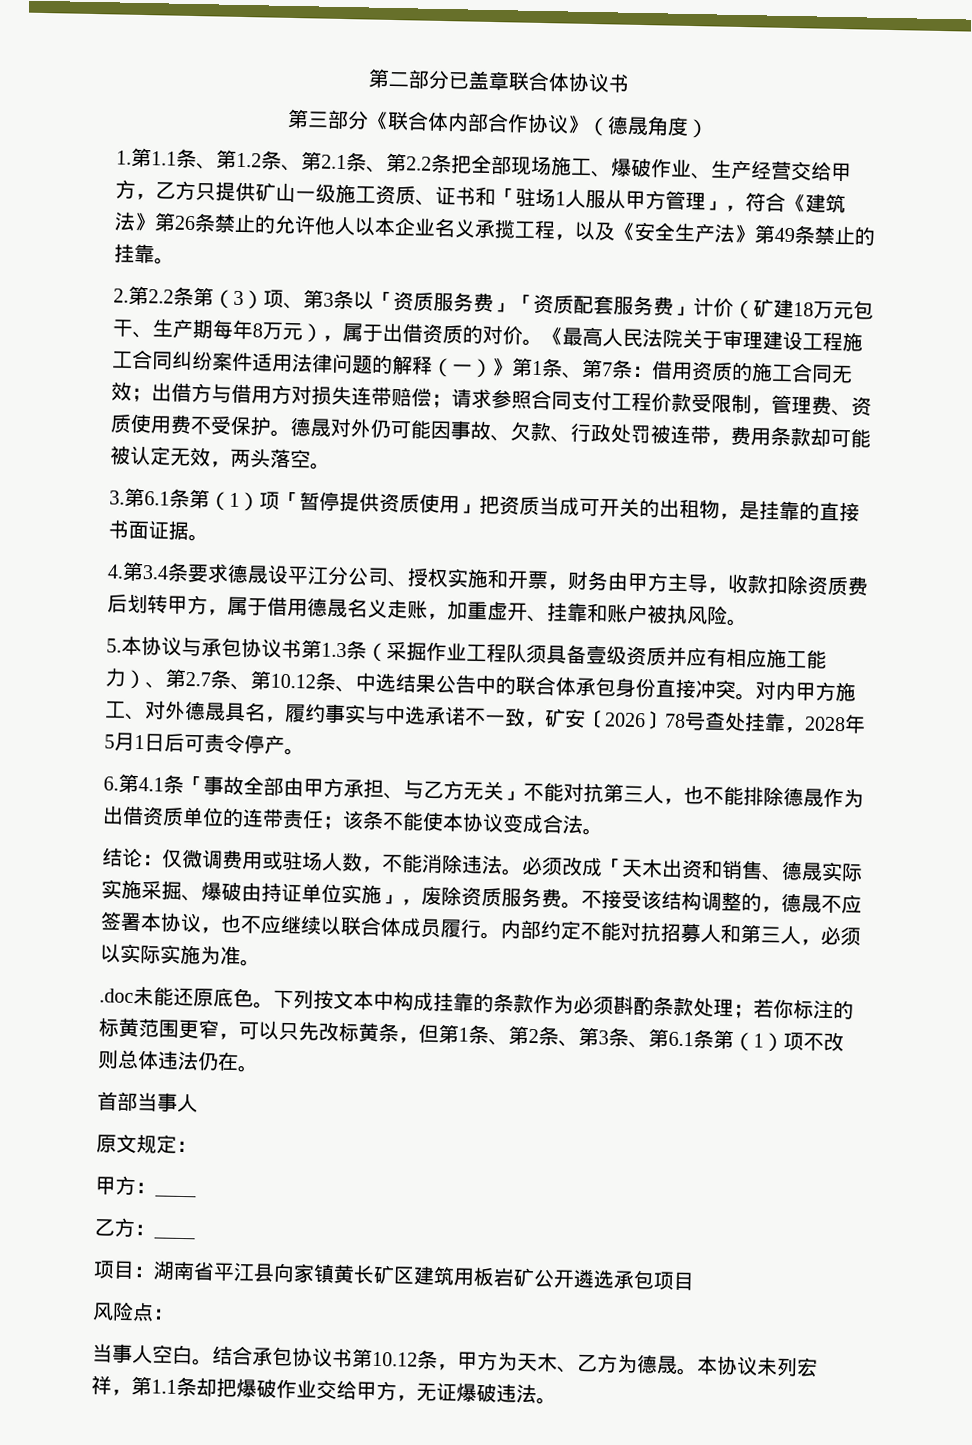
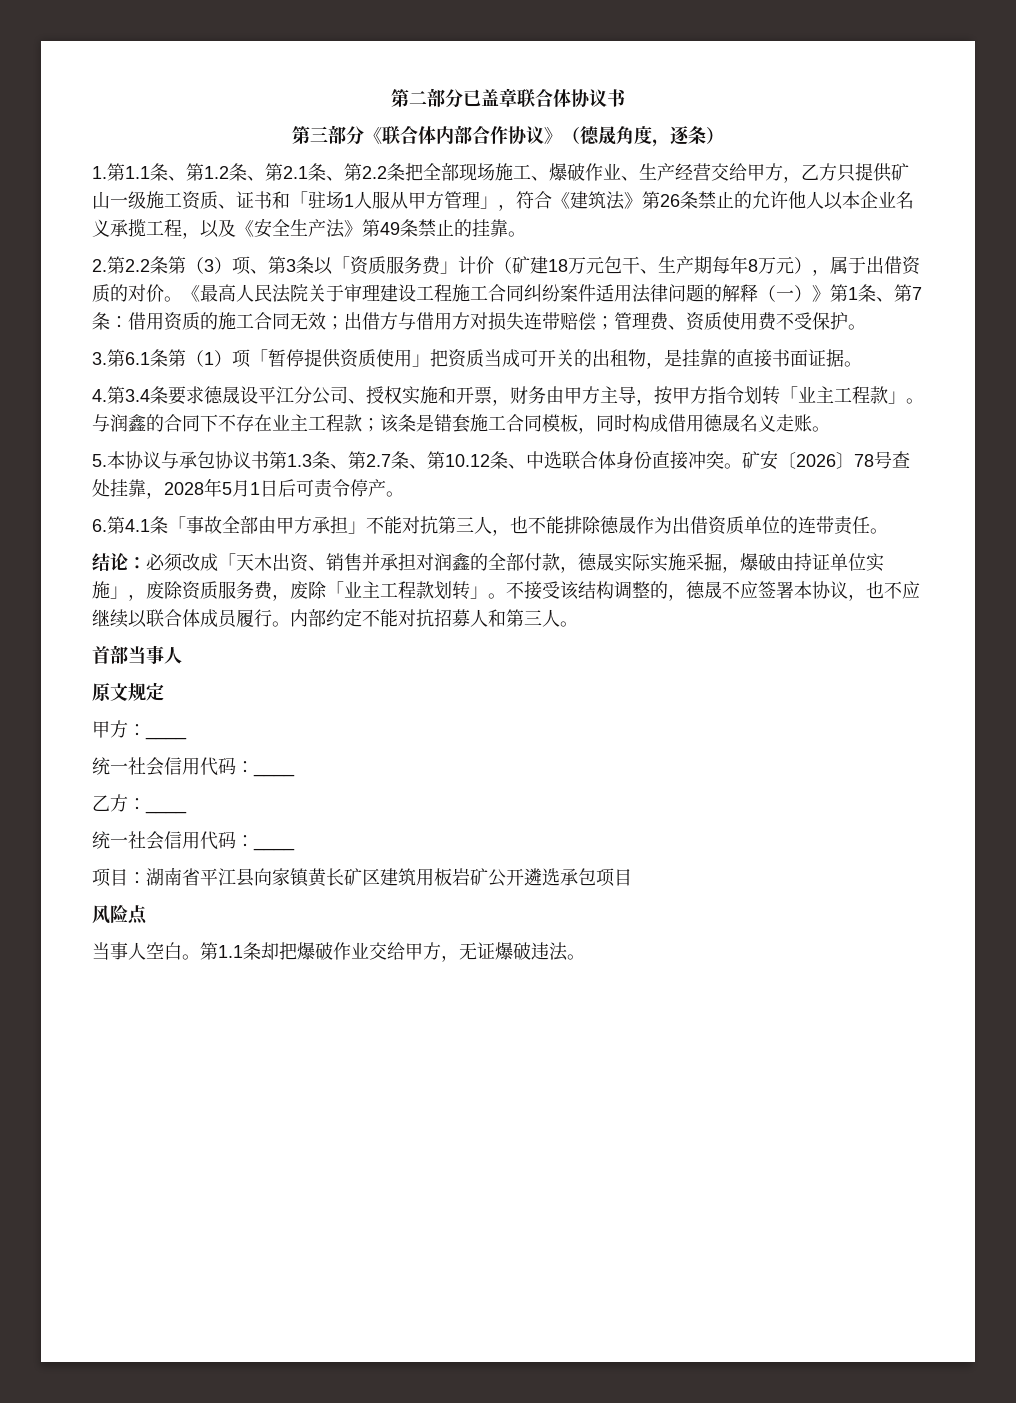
(689, 126) none -> [652,126,706,147] ，逐条
[513,293,694,317] 「资质配套服务费」 -> (458, 267) none
[451,388,772,415] 请求参照合同支付工程价款受限制， -> (614, 323) none
[290,417,871,448] [110,445,331,470] 德晟对外仍可能因事故、欠款、行政处罚被连带，费用条款却可能被认定无效，两头落空。 -> (866, 327) none
[727,573,869,596] [107,593,728,625] 收款扣除资质费后划转甲方，属于借用德晟名义走账，加重虚开、挂靠和账户被执风险 -> [654,386,924,405] [92,414,812,434] 按甲方指令划转「业主工程款」。与润鑫的合同下不存在业主工程款；该条是错套施工合同模板，同时构成借用德晟名义走账
[366,640,827,669] [105,667,146,690] （采掘作业工程队须具备壹级资质并应有相应施工能力） -> (330, 460) none
[395,673,856,702] [105,700,546,729] 结果公告中的联合体承包身份直接冲突。对内甲方施工、对外德晟具名，履约事实与中选承诺不一致， -> [562,451,742,470] 联合体身份直接冲突。
[383,779,504,801] 、与乙方无关 -> (348, 525) none
[322,810,603,836] [102,847,523,876] ；该条不能使本协议变成合法。 // 结论：仅微调费用或驻场人数，不能消除违法。 -> [870,528,888,534] [92,553,146,572] 。 // 结论：
[701,859,782,881] 和销售、 -> [308,553,578,573] 、销售并承担对润鑫的全部付款，
[181,894,202,902] 、 -> [722,566,740,573] ，
(562, 898) none -> [272,581,488,601] ，废除「业主工程款划转」
[800,926,861,946] [100,943,261,967] [99,985,854,1020] [98,1017,844,1053] [97,1049,239,1072] ，必须以实际实施为准。 // .doc未能还原底色。下列按文本中构成挂靠的条款作为必须斟酌条款处理；若你标注的标黄范围更窄，可以只先改标黄条，但第1条、第2条、第3条、第6.1条第（1）项不改则总体违法仍在 -> (560, 618) none
[176,1140,197,1153] ： -> (164, 691) none
[94,1217,135,1238] 乙方 -> [92,757,254,776] [253,773,295,777] [92,794,146,812] [145,810,187,814] [92,831,236,850] 统一社会信用代码：____ // 乙方：____ // 统一社会信用代码
[152,1308,174,1320] ： -> (148, 915) none
[212,1345,818,1377] [91,1375,132,1397] 结合承包协议书第10.12条，甲方为天木、乙方为德晟。本协议未列宏祥， -> (200, 957) none

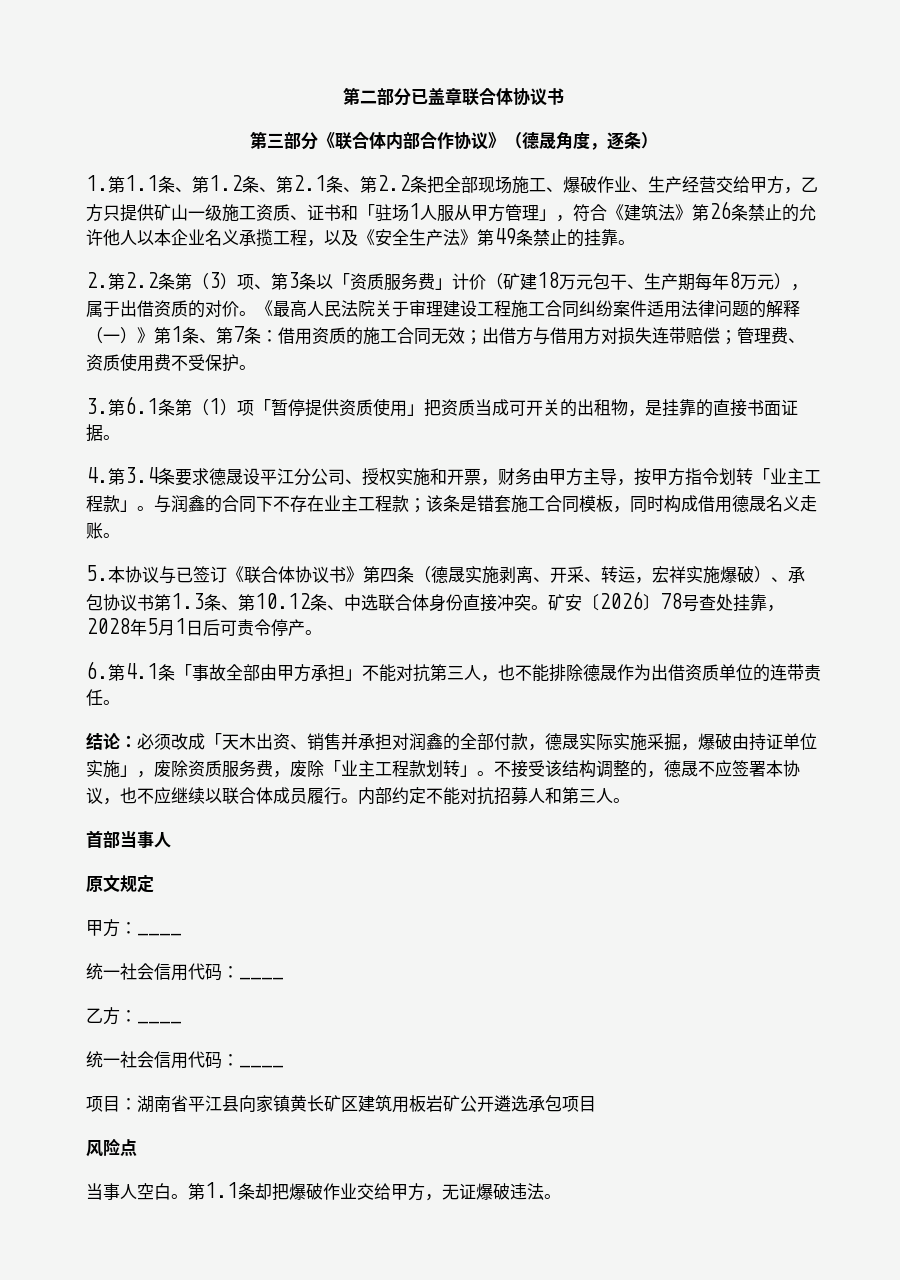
(179, 460) none -> [176,566,788,584] 已签订《联合体协议书》第四条（德晟实施剥离、开采、转运，宏祥实施爆破）、
[366,451,445,469] 2.7条、第 -> (255, 602) none

